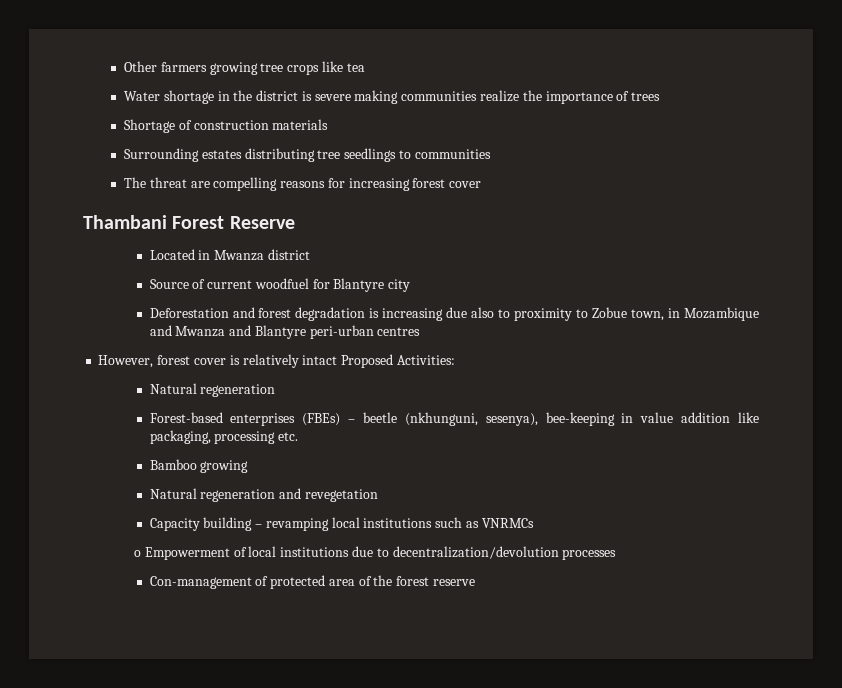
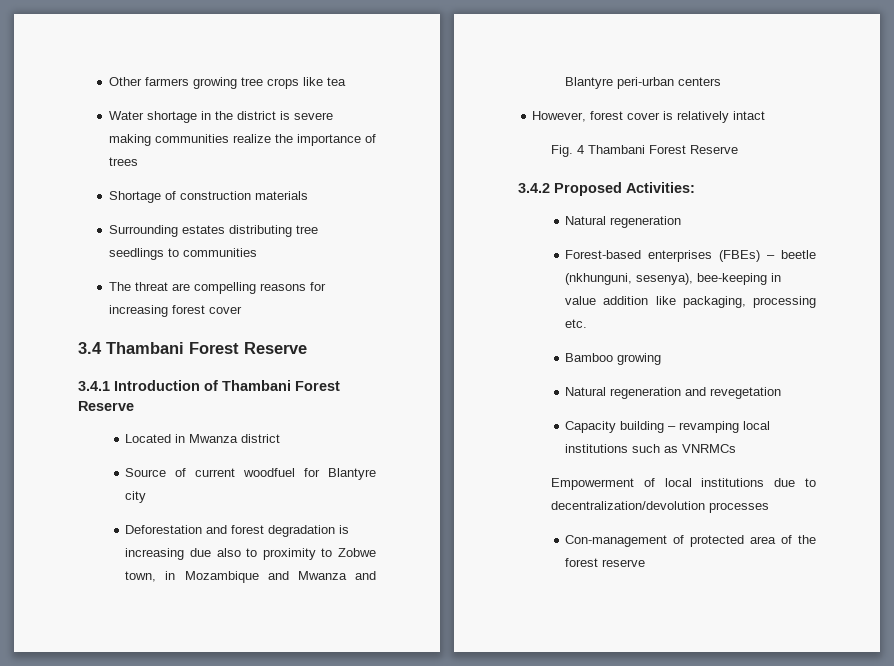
(482, 184) none -> [78,342,307,354] [78,380,218,391] 3.4 Thambani Forest Reserve // 3.4.1 Introduction of
[592,307,628,318] Zobue -> [338,548,376,557] Zobwe
[377,327,421,336] centres -> [678,77,722,86] centers
(338, 360) none -> [550,145,738,157] [518,183,550,193] // Fig. 4 Thambani Forest Reserve // 3.4.2
[134,550,142,557] o -> (737, 448) none

